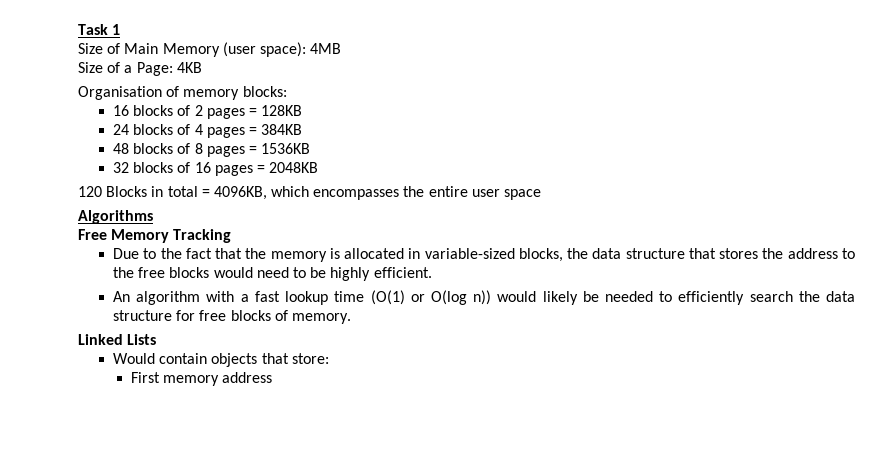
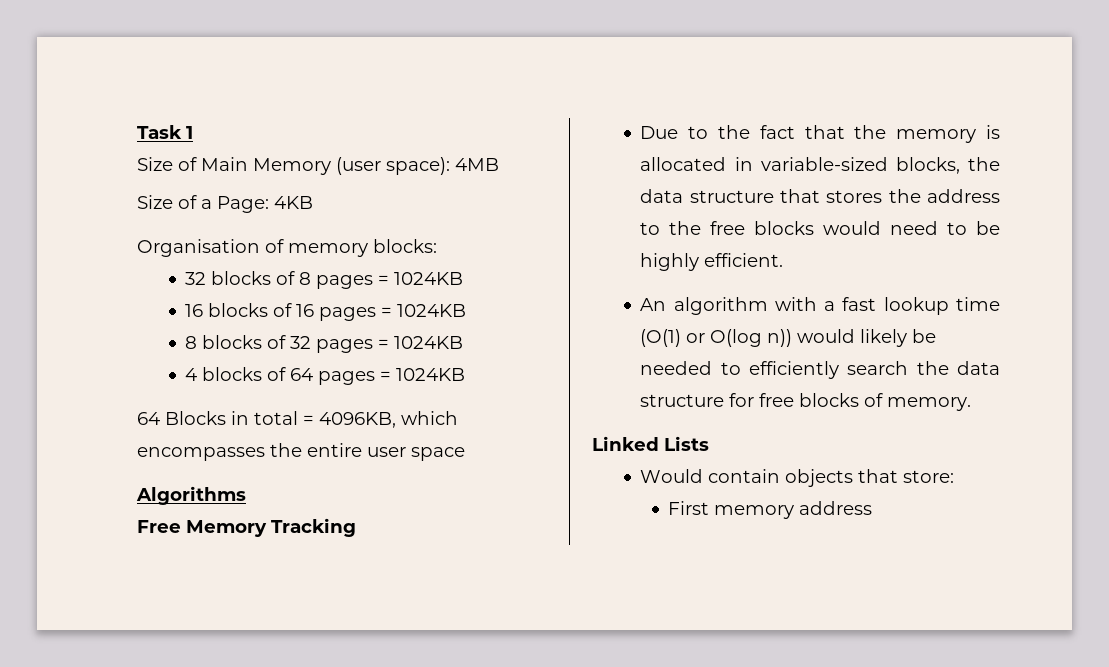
[113,105,303,119] [113,124,303,138] [113,143,130,154] 16 blocks of 2 pages = 128KB // 24 blocks of 4 pages = 384KB // 48 -> [185,272,207,285] 32
[261,143,311,154] [113,162,130,173] 1536KB // 32 -> [394,272,464,285] [185,304,204,317] 1024KB // 16
[269,162,319,173] [78,186,102,197] 2048KB // 120 -> [397,304,467,317] [185,335,464,353] [185,367,466,385] [137,412,160,425] 1024KB // 8 blocks of 32 pages = 1024KB // 4 blocks of 64 pages = 1024KB // 64

